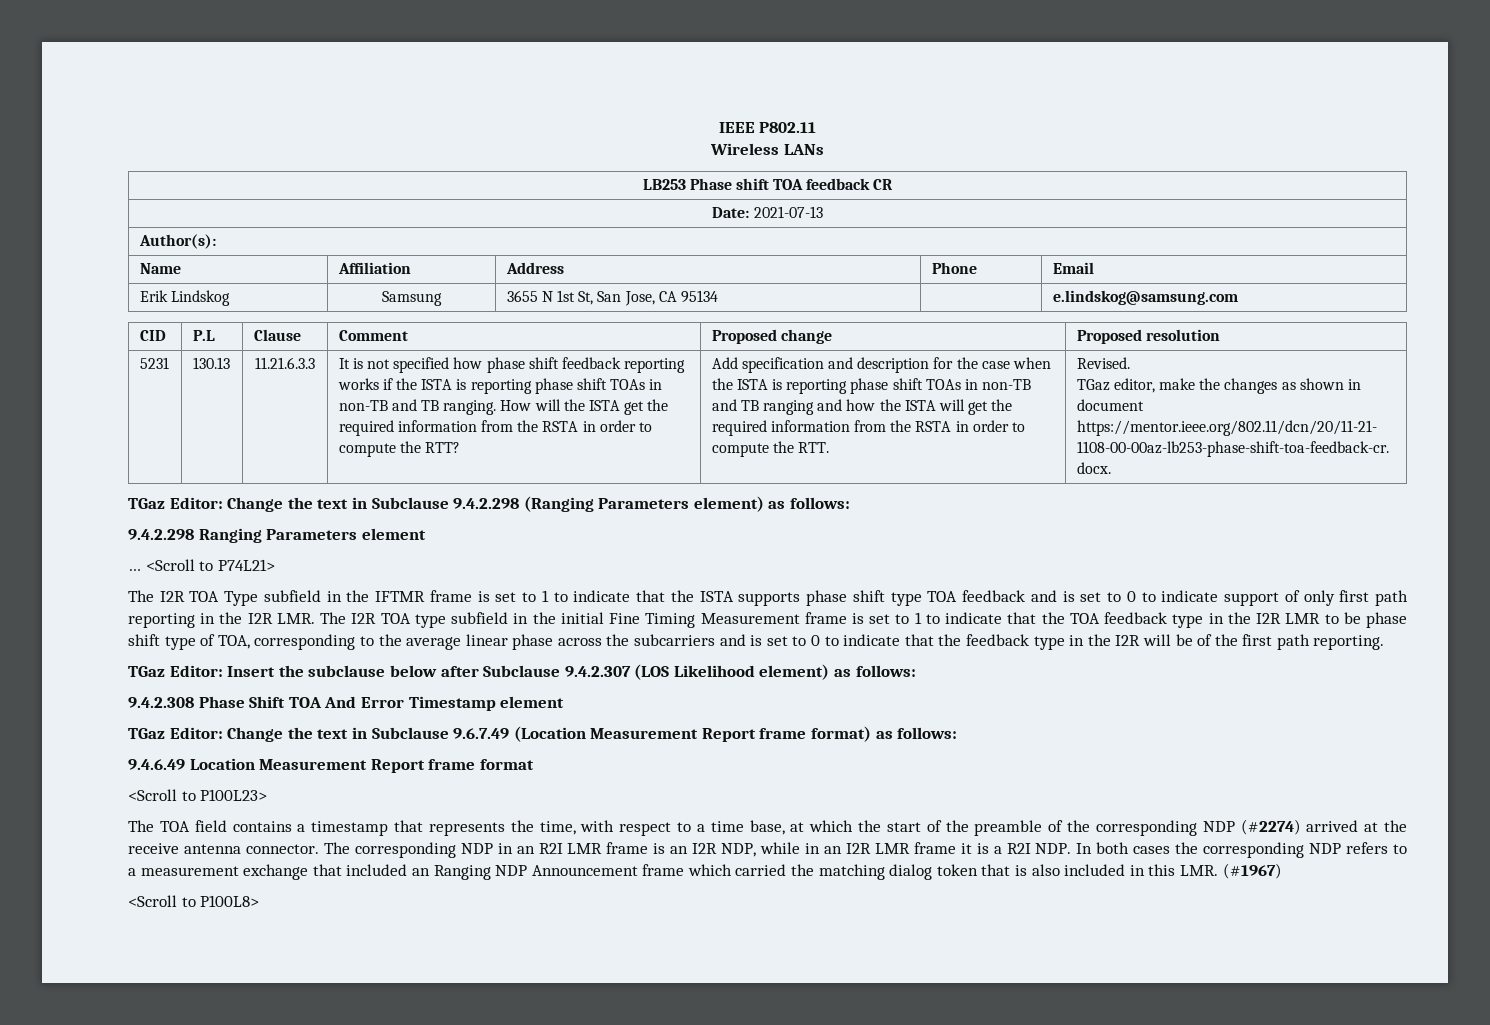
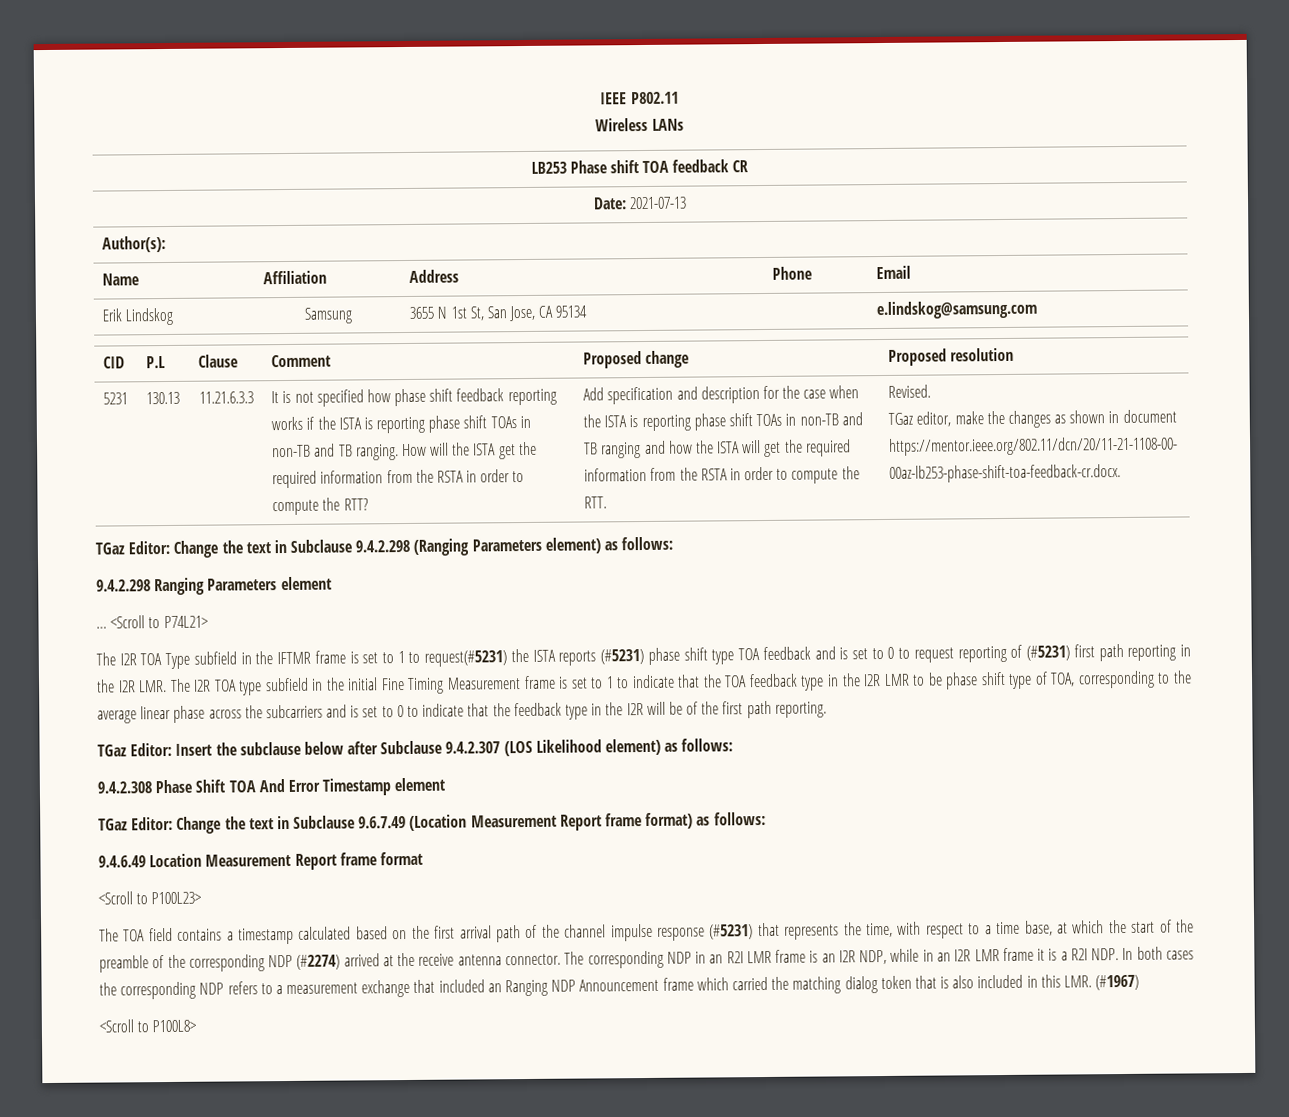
[573,590,801,606] indicate that the ISTA supports -> [424,648,645,667] request(#5231) the ISTA reports (#5231)
[1161,590,1335,606] indicate support of only -> [913,644,1071,663] request reporting of (#5231)
(389, 828) none -> [298,923,754,943] calculated based on the first arrival path of the channel impulse response (#5231)

